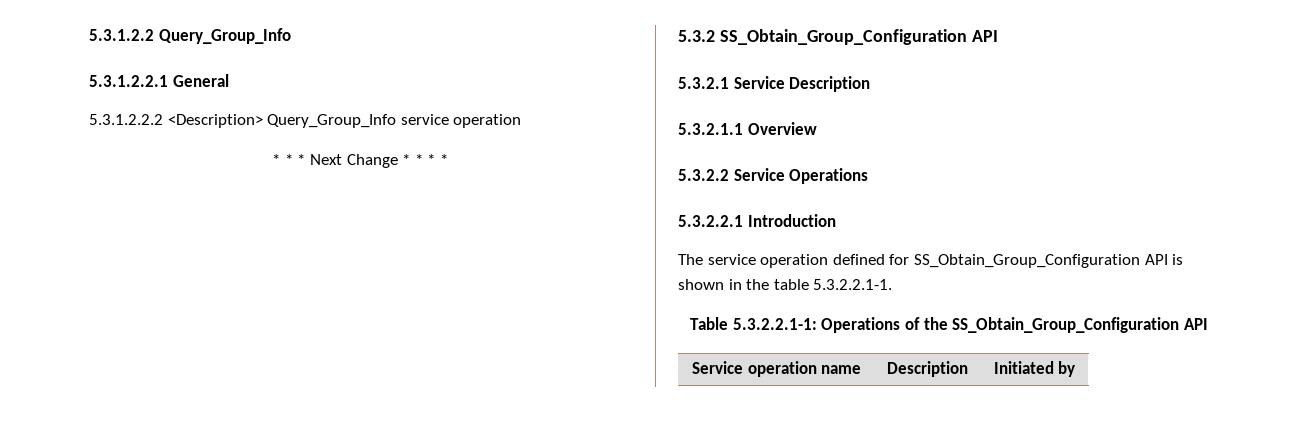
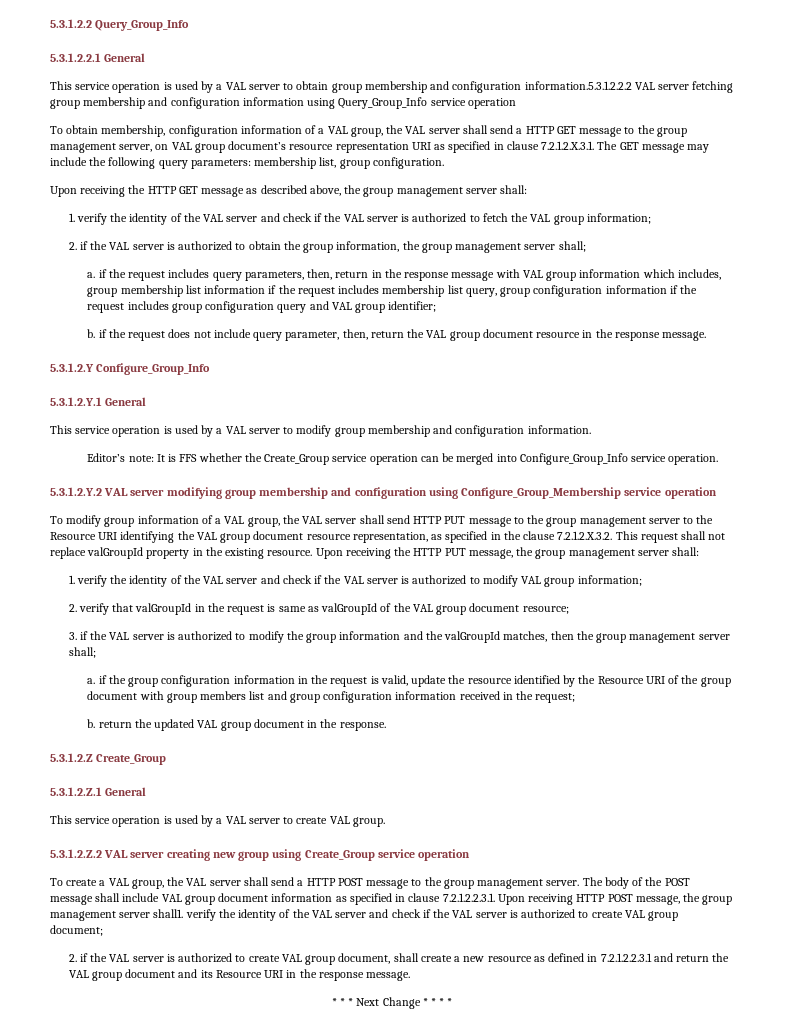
[89,114,522,128] 5.3.1.2.2.2 <Description> Query_Group_Info service operation -> [50,81,734,93] [50,97,516,109] [50,125,687,137] [50,141,710,153] [50,157,444,169] [50,185,528,197] [68,213,651,225] [68,241,586,253] [87,269,721,281] [87,285,698,297] [87,301,437,313] [87,329,707,341] [50,363,211,375] [50,397,147,406] [50,425,591,437] [87,453,719,465] [50,487,717,499] [50,515,714,527] [50,531,726,543] [50,547,700,559] [68,575,642,587] [68,603,569,615] [68,631,730,643] [68,647,96,658] [87,675,731,687] [87,691,576,703] [87,719,386,731] [50,753,167,765] [50,787,147,796] [50,815,385,827] [50,849,471,861] [50,877,690,889] [50,893,733,905] [50,909,679,921] [50,925,103,936] [68,953,730,965] [68,969,411,981] This service operation is used by a VAL server to obtain group membership and configuration information.5.3.1.2.2.2 VAL server fetching group membership and configuration information using Query_Group_Info service operation // To obtain membership, configuration information of a VAL group, the VAL server shall send a HTTP GET message to the group management server, on VAL group document’s resource representation URI as specified in clause 7.2.1.2.X.3.1. The GET message may include the following query parameters: membership list, group configuration. // Upon receiving the HTTP GET message as described above, the group management server shall: // 1. verify the identity of the VAL server and check if the VAL server is authorized to fetch the VAL group information; // 2. if the VAL server is authorized to obtain the group information, the group management server shall; // a. if the request includes query parameters, then, return in the response message with VAL group information which includes, group membership list information if the request includes membership list query, group configuration information if the request includes group configuration query and VAL group identifier; // b. if the request does not include query parameter, then, return the VAL group document resource in the response message. // 5.3.1.2.Y Configure_Group_Info // 5.3.1.2.Y.1 General // This service operation is used by a VAL server to modify group membership and configuration information. // Editor’s note: It is FFS whether the Create_Group service operation can be merged into Configure_Group_Info service operation. // 5.3.1.2.Y.2 VAL server modifying group membership and configuration using Configure_Group_Membership service operation // To modify group information of a VAL group, the VAL server shall send HTTP PUT message to the group management server to the Resource URI identifying the VAL group document resource representation, as specified in the clause 7.2.1.2.X.3.2. This request shall not replace valGroupId property in the existing resource. Upon receiving the HTTP PUT message, the group management server shall: // 1. verify the identity of the VAL server and check if the VAL server is authorized to modify VAL group information; // 2. verify that valGroupId in the request is same as valGroupId of the VAL group document resource; // 3. if the VAL server is authorized to modify the group information and the valGroupId matches, then the group management server shall; // a. if the group configuration information in the request is valid, update the resource identified by the Resource URI of the group document with group members list and group configuration information received in the request; // b. return the updated VAL group document in the response. // 5.3.1.2.Z Create_Group // 5.3.1.2.Z.1 General // This service operation is used by a VAL server to create VAL group. // 5.3.1.2.Z.2 VAL server creating new group using Create_Group service operation // To create a VAL group, the VAL server shall send a HTTP POST message to the group management server. The body of the POST message shall include VAL group document information as specified in clause 7.2.1.2.2.3.1. Upon receiving HTTP POST message, the group management server shall1. verify the identity of the VAL server and check if the VAL server is authorized to create VAL group document; // 2. if the VAL server is authorized to create VAL group document, shall create a new resource as defined in 7.2.1.2.2.3.1 and return the VAL group document and its Resource URI in the response message.
[678,29,998,45] [678,76,871,92] [678,122,817,135] [678,168,869,184] [678,214,836,227] [678,254,1184,268] [678,279,893,290] [690,317,1208,333] [691,361,862,377] [887,361,968,377] [993,361,1076,377] // 5.3.2 SS_Obtain_Group_Configuration API // 5.3.2.1 Service Description // 5.3.2.1.1 Overview // 5.3.2.2 Service Operations // 5.3.2.2.1 Introduction // The service operation defined for SS_Obtain_Group_Configuration API is shown in the table 5.3.2.2.1-1. // Table 5.3.2.2.1-1: Operations of the SS_Obtain_Group_Configuration API // Service operation name | Description | Initiated by -> (453, 1002) none

